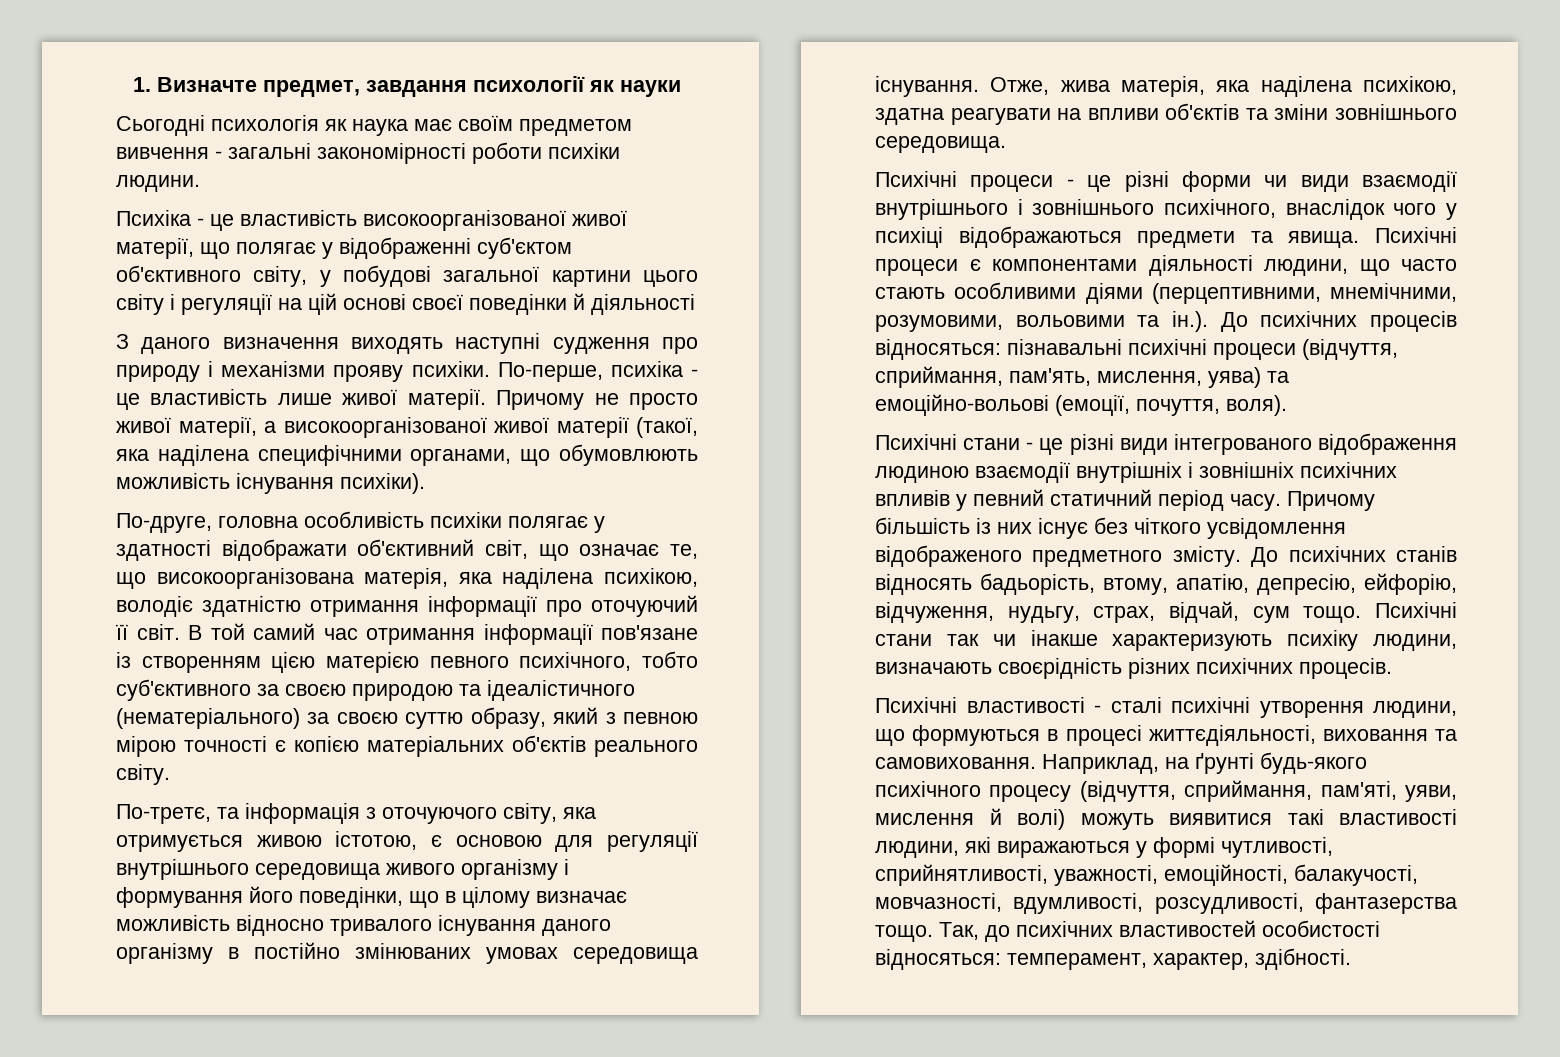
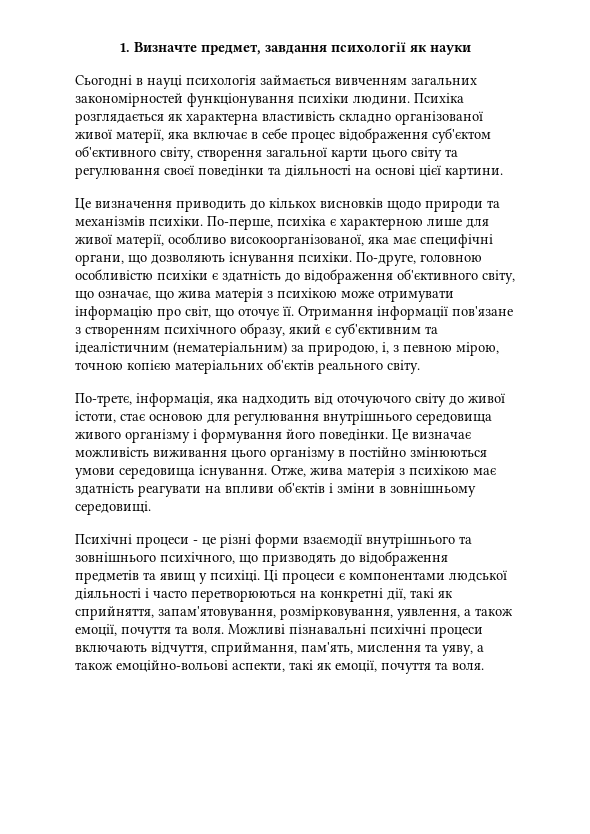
[211,115,632,136] [116,142,620,164] [116,175,200,192] [116,210,627,231] [116,237,572,259] [116,265,698,287] [116,293,406,315] психологія як наука має своїм предметом вивчення - загальні закономірності роботи психіки людини. // Психіка - це властивість високоорганізованої живої матерії, що полягає у відображенні суб'єктом об'єктивного світу, у побудові загальної картини цього світу і регуляції на цій основі -> [136,75,477,89] [75,93,464,107] [75,111,483,125] [75,128,491,143] [75,146,458,161] [75,167,160,179] в науці психологія займається вивченням загальних закономірностей функціонування психіки людини. Психіка розглядається як характерна властивість складно організованої живої матерії, яка включає в себе процес відображення суб'єктом об'єктивного світу, створення загальної карти цього світу та регулювання
[573,293,695,315] [116,333,698,354] [116,361,698,382] [116,389,698,410] [116,417,698,438] [116,444,698,466] [116,473,425,494] [116,511,605,533] [116,539,699,561] [116,568,698,589] [116,595,698,617] [115,623,698,645] [116,651,698,673] [116,679,635,701] [116,707,698,729] [116,736,286,757] й діяльності // З даного визначення виходять наступні судження про природу і механізми прояву психіки. По-перше, психіка - це властивість лише живої матерії. Причому не просто живої матерії, а високоорганізованої живої матерії (такої, яка наділена специфічними органами, що обумовлюють можливість існування психіки). // По-друге, головна особливість психіки полягає у здатності відображати об'єктивний світ, що означає те, що високоорганізована матерія, яка наділена психікою, володіє здатністю отримання інформації про оточуючий її світ. В той самий час отримання інформації пов'язане із створенням цією матерією певного психічного, тобто суб'єктивного за своєю природою та ідеалістичного (нематеріального) за своєю суттю образу, який з певною мірою точності є -> [268,165,503,179] [75,198,500,212] [75,216,489,230] [75,233,493,248] [75,252,482,266] [75,269,515,284] [75,288,454,302] [75,306,513,320] [75,323,438,338] [75,341,499,356] [75,362,123,370] та діяльності на основі цієї картини. // Це визначення приводить до кількох висновків щодо природи та механізмів психіки. По-перше, психіка є характерною лише для живої матерії, особливо високоорганізованої, яка має специфічні органи, що дозволяють існування психіки. По-друге, головною особливістю психіки є здатність до відображення об'єктивного світу, що означає, що жива матерія з психікою може отримувати інформацію про світ, що оточує її. Отримання інформації пов'язане з створенням психічного образу, який є суб'єктивним та ідеалістичним (нематеріальним) за природою, і, з певною мірою, точною
[217,803,596,824] [116,831,442,852] та інформація з оточуючого світу, яка отримується живою істотою, є -> [136,393,505,407] [75,411,145,423] інформація, яка надходить від оточуючого світу до живої істоти, стає
[607,831,698,852] регуляції -> [234,413,319,425] регулювання
[299,887,627,908] [116,915,611,936] поведінки, що в цілому визначає можливість відносно тривалого існування даного -> [319,429,471,442] [75,447,266,459] поведінки. Це визначає можливість виживання цього
[355,943,558,964] змінюваних умовах -> [410,447,487,457] [75,468,115,479] змінюються умови
[1121,76,1457,97] [875,103,1457,125] [875,136,1006,153] матерія, яка наділена психікою, здатна реагувати на впливи об'єктів та зміни зовнішнього середовища. -> [347,465,496,479] [75,482,476,497] [75,501,151,515] матерія з психікою має здатність реагувати на впливи об'єктів і зміни в зовнішньому середовищі.
[1264,175,1349,192] чи види -> (299, 541) none
[1017,199,1023,215] і -> [459,536,472,544] та
[1285,199,1457,220] [875,226,1457,248] [875,255,1457,276] [875,282,1457,304] [875,311,1457,332] [875,339,1398,360] [875,366,1289,388] [875,394,1287,416] [875,433,1457,455] [875,462,1397,483] [875,489,1375,511] [875,517,1346,539] [875,545,1457,567] [875,573,1457,595] [875,601,1457,623] [875,630,1457,651] [875,658,1392,679] [875,697,1457,718] [875,725,1457,746] [875,752,1367,774] [875,780,1457,802] [875,808,1457,830] [875,837,1333,858] [875,864,1418,886] [875,893,1457,914] [875,920,1380,942] [875,948,1351,970] внаслідок чого у психіці відображаються предмети та явища. Психічні процеси є компонентами діяльності людини, що часто стають особливими діями (перцептивними, мнемічними, розумовими, вольовими та ін.). До психічних процесів відносяться: пізнавальні психічні процеси (відчуття, сприймання, пам'ять, мислення, уява) та емоційно-вольові (емоції, почуття, воля). // Психічні стани - це різні види інтегрованого відображення людиною взаємодії внутрішніх і зовнішніх психічних впливів у певний статичний період часу. Причому більшість із них існує без чіткого усвідомлення відображеного предметного змісту. До психічних станів відносять бадьорість, втому, апатію, депресію, ейфорію, відчуження, нудьгу, страх, відчай, сум тощо. Психічні стани так чи інакше характеризують психіку людини, визначають своєрідність різних психічних процесів. // Психічні властивості - сталі психічні утворення людини, що формуються в процесі життєдіяльності, виховання та самовиховання. Наприклад, на ґрунті будь-якого психічного процесу (відчуття, сприймання, пам'яті, уяви, мислення й волі) можуть виявитися такі властивості людини, які виражаються у формі чутливості, сприйнятливості, уважності, емоційності, балакучості, мовчазності, вдумливості, розсудливості, фантазерства тощо. Так, до психічних властивостей особистості відносяться: темперамент, характер, здібності. -> [239,551,448,566] [75,570,507,584] [75,588,453,602] [75,606,513,620] [75,624,483,638] [75,642,484,656] [75,660,484,674] що призводять до відображення предметів та явищ у психіці. Ці процеси є компонентами людської діяльності і часто перетворюються на конкретні дії, такі як сприйняття, запам'ятовування, розмірковування, уявлення, а також емоції, почуття та воля. Можливі пізнавальні психічні процеси включають відчуття, сприймання, пам'ять, мислення та уяву, а також емоційно-вольові аспекти, такі як емоції, почуття та воля.

